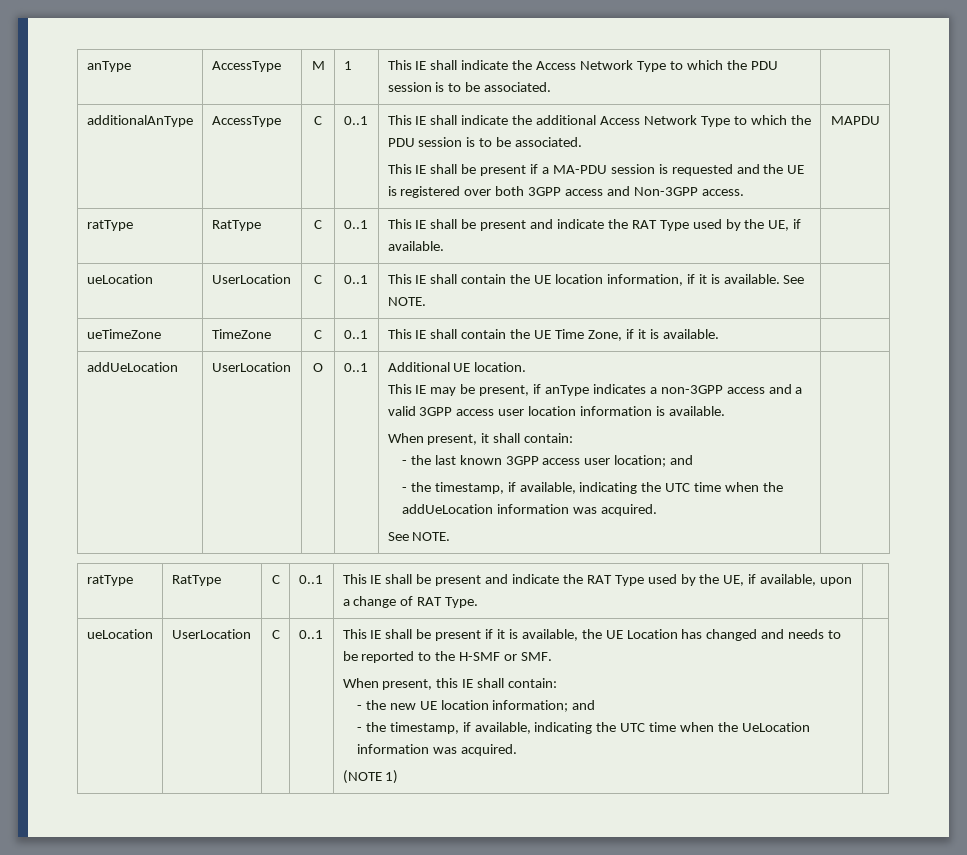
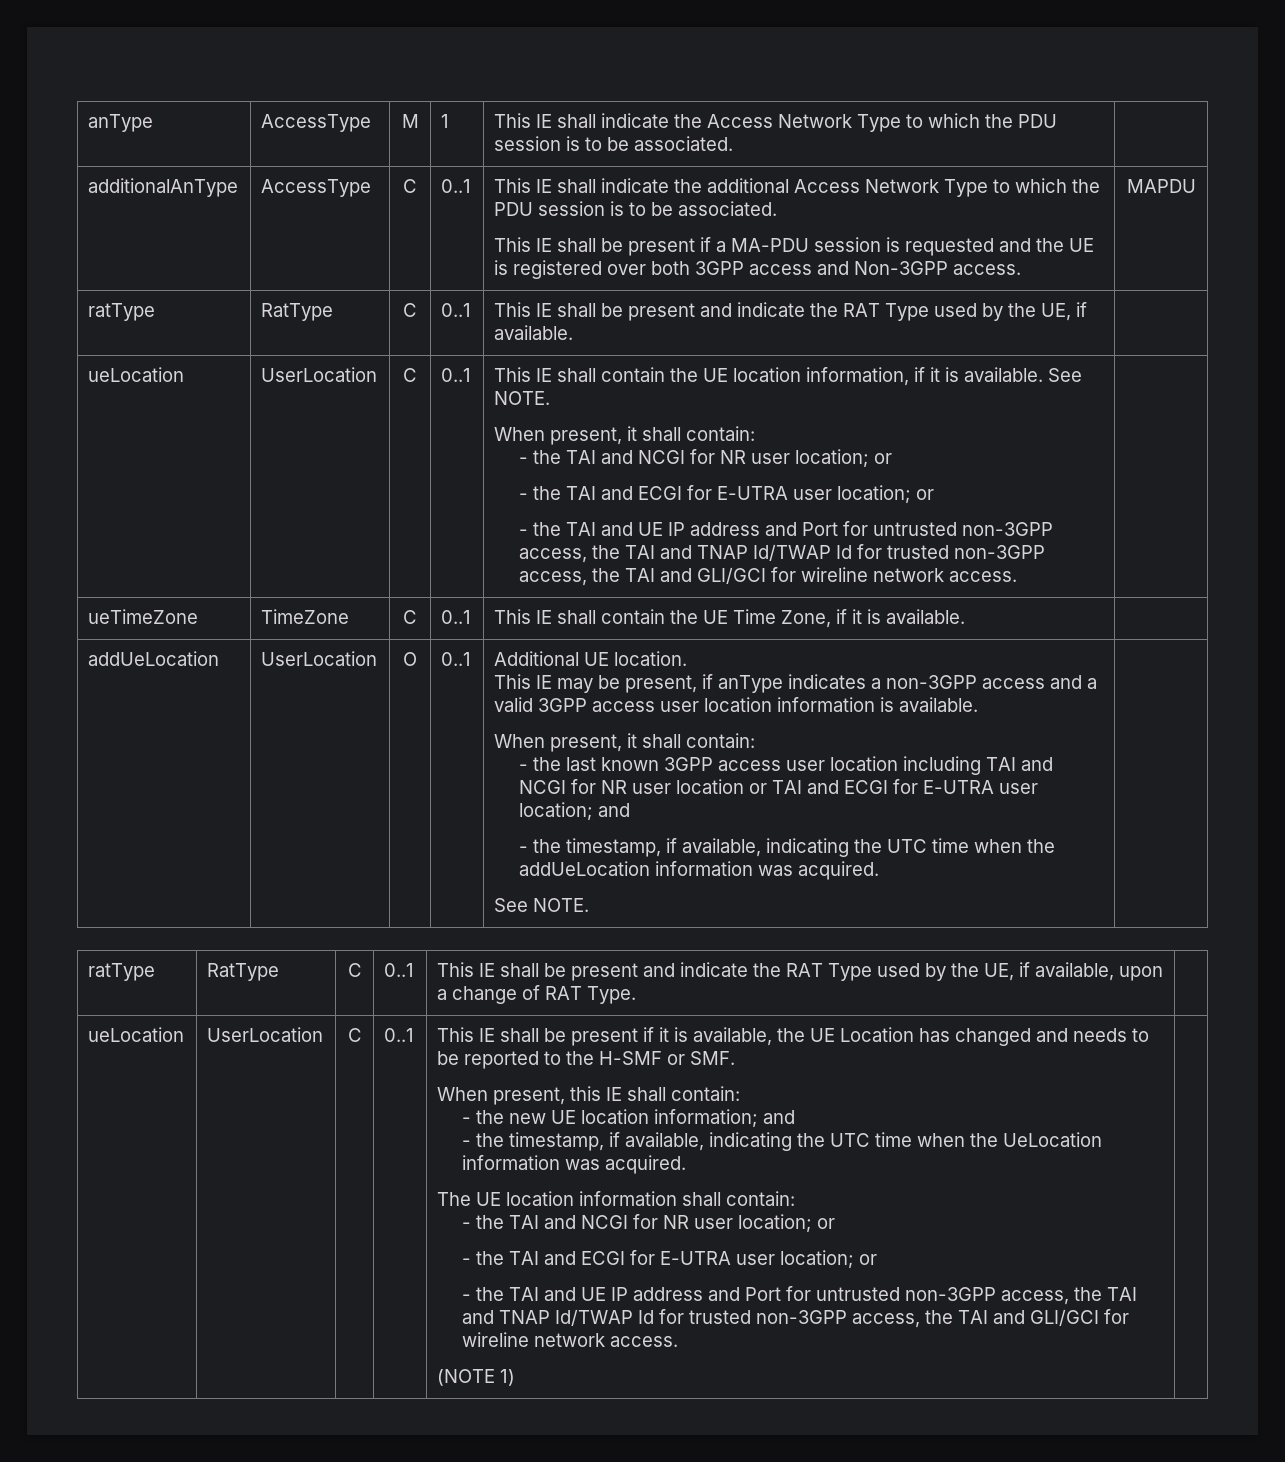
(426, 301) none -> [494,426,756,445] [518,449,892,467] [518,485,934,503] [518,521,1053,536] [518,544,1045,563] [518,567,1017,586] // When present, it shall contain: // - the TAI and NCGI for NR user location; or // - the TAI and ECGI for E-UTRA user location; or // - the TAI and UE IP address and Port for untrusted non-3GPP access, the TAI and TNAP Id/TWAP Id for trusted non-3GPP access, the TAI and GLI/GCI for wireline network access.
(611, 461) none -> [829,756,1053,775] [518,779,1038,794] location including TAI and NCGI for NR user location or TAI and ECGI for E-UTRA user
(517, 750) none -> [437,1191,796,1206] [461,1214,835,1232] [461,1250,877,1268] [461,1286,1137,1305] [461,1309,1129,1328] [461,1332,678,1347] // The UE location information shall contain: // - the TAI and NCGI for NR user location; or // - the TAI and ECGI for E-UTRA user location; or // - the TAI and UE IP address and Port for untrusted non-3GPP access, the TAI and TNAP Id/TWAP Id for trusted non-3GPP access, the TAI and GLI/GCI for wireline network access.

